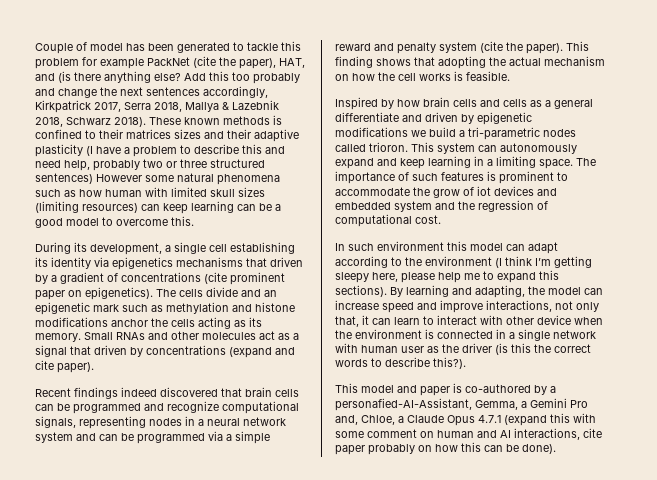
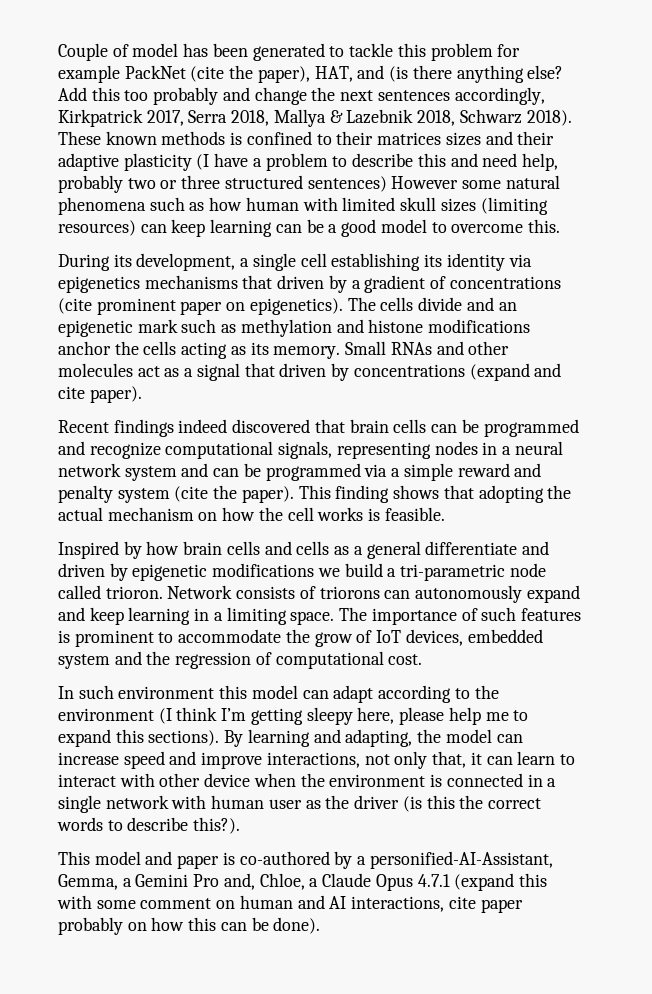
[543,129,576,137] nodes -> [509,563,546,577] node
[411,142,475,154] This system -> [167,585,380,599] Network consists of triorons
[477,186,557,196] iot devices and -> [376,629,463,646] IoT devices,
[335,398,472,411] personafied-AI-Assistant, -> [369,851,553,869] personified-AI-Assistant,

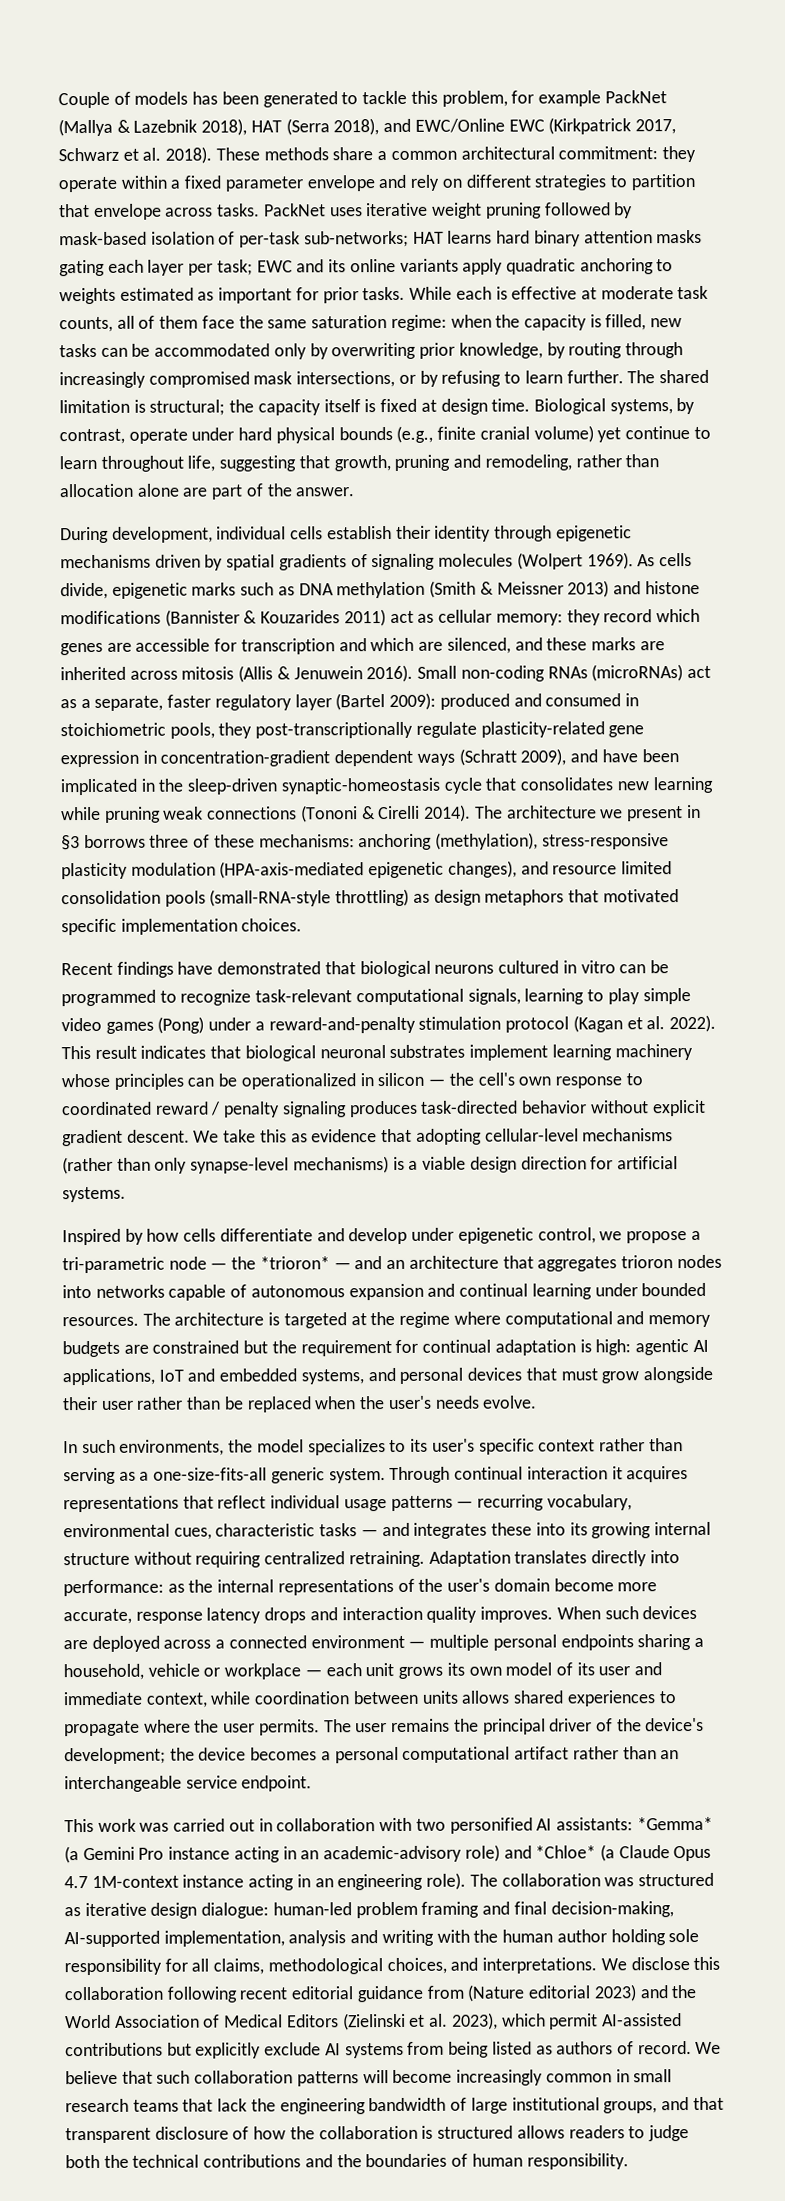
[132,43,179,57] model -> [134,91,189,105] models
[430,43,493,61] problem -> [441,90,508,107] problem,
[190,65,564,83] [58,87,545,105] [58,109,572,127] [58,131,555,146] [58,153,558,171] [58,175,560,193] [58,197,548,215] [58,219,560,237] [58,253,532,271] [58,275,561,293] [58,297,517,315] [58,319,531,337] [58,341,510,359] [58,363,562,381] [58,386,142,403] [58,419,579,437] [58,441,563,459] [58,463,542,481] [58,485,572,503] [58,507,445,521] [58,541,549,559] [58,563,546,581] [58,585,580,603] [58,607,581,625] [58,629,543,647] [58,651,423,669] [58,685,499,703] [58,707,529,725] [58,729,523,747] [58,751,575,769] [58,773,557,787] [58,795,541,813] [57,817,241,834] [58,851,553,869] [58,873,547,891] [57,895,523,913] [58,917,321,935] (cite the paper), HAT, and (is there anything else? Add this too probably and change the next sentences accordingly, Kirkpatrick 2017, Serra 2018, Mallya & Lazebnik 2018, Schwarz 2018). These known methods is confined to their matrices sizes and their adaptive plasticity (I have a problem to describe this and need help, probably two or three structured sentences) However some natural phenomena such as how human with limited skull sizes (limiting resources) can keep learning can be a good model to overcome this. // During its development, a single cell establishing its identity via epigenetics mechanisms that driven by a gradient of concentrations (cite prominent paper on epigenetics). The cells divide and an epigenetic mark such as methylation and histone modifications anchor the cells acting as its memory. Small RNAs and other molecules act as a signal that driven by concentrations (expand and cite paper). // Recent findings indeed discovered that brain cells can be programmed and recognize computational signals, representing nodes in a neural network system and can be programmed via a simple reward and penalty system (cite the paper). This finding shows that adopting the actual mechanism on how the cell works is feasible. // Inspired by how brain cells and cells as a general differentiate and driven by epigenetic modifications we build a tri-parametric node called trioron. Network consists of triorons can autonomously expand and keep learning in a limiting space. The importance of such features is prominent to accommodate the grow of IoT devices, embedded system and the regression of computational cost. // In such environment this model can adapt according to the environment (I think I’m getting sleepy here, please help me to expand this sections). By learning and adapting, the model can increase speed and improve interactions, not only that, it can learn to interact with other device when the environment is connected in a single network with human user as the driver (is this the correct words to describe this?). // This model and paper is co-authored by a personified-AI-Assistant, Gemma, a Gemini Pro and, Chloe, a Claude Opus 4.7.1 (expand this with some comment on human and AI interactions, cite paper probably on how this can be done). -> [58,117,676,137] [58,145,696,164] [58,173,695,193] [59,202,634,220] [59,229,703,248] [59,258,674,277] [59,285,709,305] [59,314,683,333] [59,342,683,360] [59,369,709,389] [59,397,696,416] [59,425,711,445] [59,454,660,472] [59,483,355,500] [60,525,632,544] [60,552,692,571] [60,580,700,600] [60,608,700,627] [60,637,665,656] [60,664,711,683] [60,692,639,711] [60,721,645,739] [60,748,679,768] [60,776,713,796] [61,804,701,823] [61,832,669,851] [61,860,673,880] [61,888,679,907] [61,918,303,936] [61,960,669,978] [61,988,691,1007] [61,1014,716,1034] [61,1044,693,1062] [61,1072,643,1090] [62,1099,706,1118] [62,1128,674,1147] [62,1156,678,1175] [62,1186,126,1203] [62,1227,701,1246] [62,1254,722,1274] [62,1282,707,1301] [62,1311,711,1329] [62,1339,709,1358] [62,1366,713,1386] [62,1395,538,1413] [63,1438,683,1456] [63,1466,689,1485] [63,1494,632,1513] [63,1521,711,1540] [63,1550,680,1568] [63,1578,658,1597] [63,1605,698,1625] [63,1634,704,1653] [63,1662,663,1681] [63,1690,676,1708] [64,1717,705,1737] [64,1746,680,1765] [64,1775,313,1793] [64,1816,713,1834] [64,1844,712,1864] [64,1872,714,1891] [64,1901,674,1919] [64,1928,700,1948] [64,1956,721,1976] [64,1984,697,2003] [65,2012,682,2031] [65,2041,722,2059] [65,2069,673,2087] [65,2096,724,2115] [65,2125,689,2144] [65,2153,629,2170] (Mallya & Lazebnik 2018), HAT (Serra 2018), and EWC/Online EWC (Kirkpatrick 2017, Schwarz et al. 2018). These methods share a common architectural commitment: they operate within a fixed parameter envelope and rely on different strategies to partition that envelope across tasks. PackNet uses iterative weight pruning followed by mask-based isolation of per-task sub-networks; HAT learns hard binary attention masks gating each layer per task; EWC and its online variants apply quadratic anchoring to weights estimated as important for prior tasks. While each is effective at moderate task counts, all of them face the same saturation regime: when the capacity is filled, new tasks can be accommodated only by overwriting prior knowledge, by routing through increasingly compromised mask intersections, or by refusing to learn further. The shared limitation is structural; the capacity itself is fixed at design time. Biological systems, by contrast, operate under hard physical bounds (e.g., finite cranial volume) yet continue to learn throughout life, suggesting that growth, pruning and remodeling, rather than allocation alone are part of the answer. // During development, individual cells establish their identity through epigenetic mechanisms driven by spatial gradients of signaling molecules (Wolpert 1969). As cells divide, epigenetic marks such as DNA methylation (Smith & Meissner 2013) and histone modifications (Bannister & Kouzarides 2011) act as cellular memory: they record which genes are accessible for transcription and which are silenced, and these marks are inherited across mitosis (Allis & Jenuwein 2016). Small non-coding RNAs (microRNAs) act as a separate, faster regulatory layer (Bartel 2009): produced and consumed in stoichiometric pools, they post-transcriptionally regulate plasticity-related gene expression in concentration-gradient dependent ways (Schratt 2009), and have been implicated in the sleep-driven synaptic-homeostasis cycle that consolidates new learning while pruning weak connections (Tononi & Cirelli 2014). The architecture we present in §3 borrows three of these mechanisms: anchoring (methylation), stress-responsive plasticity modulation (HPA-axis-mediated epigenetic changes), and resource limited consolidation pools (small-RNA-style throttling) as design metaphors that motivated specific implementation choices. // Recent findings have demonstrated that biological neurons cultured in vitro can be programmed to recognize task-relevant computational signals, learning to play simple video games (Pong) under a reward-and-penalty stimulation protocol (Kagan et al. 2022). This result indicates that biological neuronal substrates implement learning machinery whose principles can be operationalized in silicon — the cell's own response to coordinated reward / penalty signaling produces task-directed behavior without explicit gradient descent. We take this as evidence that adopting cellular-level mechanisms (rather than only synapse-level mechanisms) is a viable design direction for artificial systems. // Inspired by how cells differentiate and develop under epigenetic control, we propose a tri-parametric node — the *trioron* — and an architecture that aggregates trioron nodes into networks capable of autonomous expansion and continual learning under bounded resources. The architecture is targeted at the regime where computational and memory budgets are constrained but the requirement for continual adaptation is high: agentic AI applications, IoT and embedded systems, and personal devices that must grow alongside their user rather than be replaced when the user's needs evolve. // In such environments, the model specializes to its user's specific context rather than serving as a one-size-fits-all generic system. Through continual interaction it acquires representations that reflect individual usage patterns — recurring vocabulary, environmental cues, characteristic tasks — and integrates these into its growing internal structure without requiring centralized retraining. Adaptation translates directly into performance: as the internal representations of the user's domain become more accurate, response latency drops and interaction quality improves. When such devices are deployed across a connected environment — multiple personal endpoints sharing a household, vehicle or workplace — each unit grows its own model of its user and immediate context, while coordination between units allows shared experiences to propagate where the user permits. The user remains the principal driver of the device's development; the device becomes a personal computational artifact rather than an interchangeable service endpoint. // This work was carried out in collaboration with two personified AI assistants: *Gemma* (a Gemini Pro instance acting in an academic-advisory role) and *Chloe* (a Claude Opus 4.7 1M-context instance acting in an engineering role). The collaboration was structured as iterative design dialogue: human-led problem framing and final decision-making, AI-supported implementation, analysis and writing with the human author holding sole responsibility for all claims, methodological choices, and interpretations. We disclose this collaboration following recent editorial guidance from (Nature editorial 2023) and the World Association of Medical Editors (Zielinski et al. 2023), which permit AI-assisted contributions but explicitly exclude AI systems from being listed as authors of record. We believe that such collaboration patterns will become increasingly common in small research teams that lack the engineering bandwidth of large institutional groups, and that transparent disclosure of how the collaboration is structured allows readers to judge both the technical contributions and the boundaries of human responsibility.

